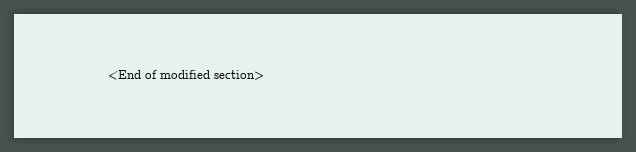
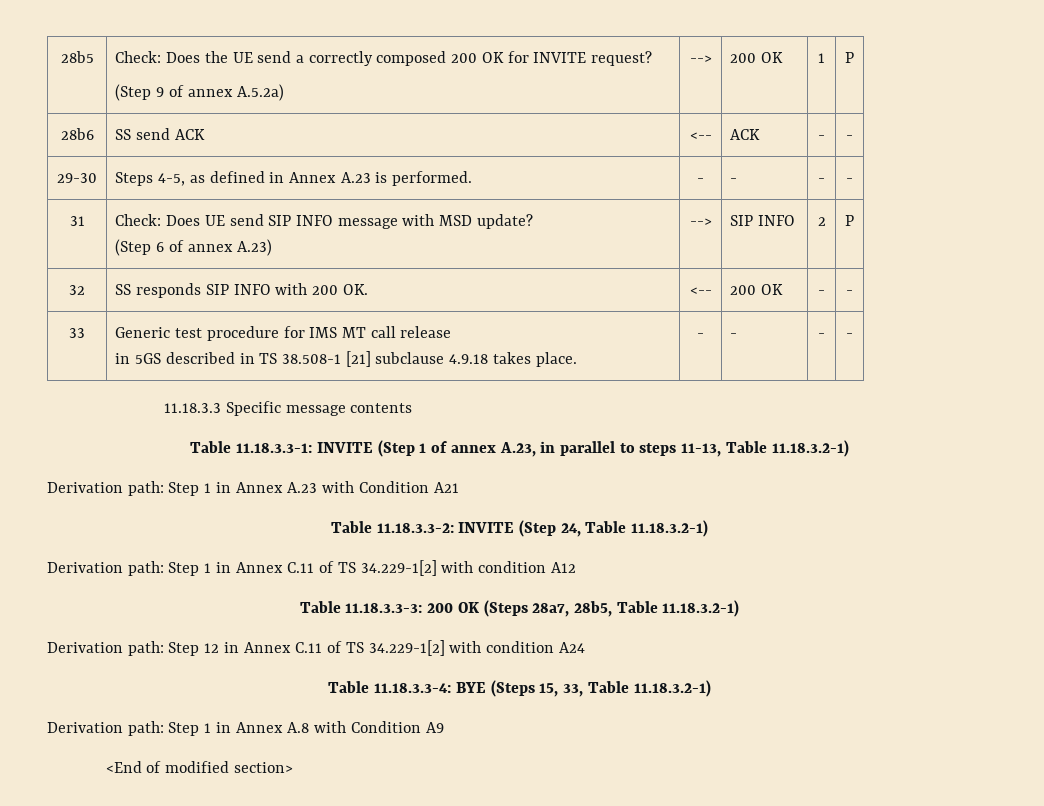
(108, 75) none -> [60,51,94,63] [115,51,653,66] [115,84,285,101] [689,55,712,63] [730,52,784,63] [818,53,825,63] [845,52,854,63] [60,128,94,140] [115,128,205,140] [689,132,712,140] [730,129,761,140] [818,135,825,140] [846,135,853,140] [57,173,97,183] [115,171,473,186] [697,178,704,183] [730,178,738,183] [818,178,825,183] [846,178,853,183] [69,216,85,226] [115,214,533,229] [115,239,273,256] [689,218,712,226] [730,215,796,226] [817,217,826,226] [845,215,854,226] [69,285,85,295] [115,283,368,298] [689,287,712,295] [730,284,784,295] [818,290,825,295] [846,290,853,295] [69,328,85,338] [115,326,452,341] [115,351,577,367] [697,333,704,338] [730,333,738,338] [818,333,825,338] [846,333,853,338] [164,401,413,416] [190,440,849,457] [47,481,459,496] [330,520,709,537] [47,560,576,576] [299,600,740,617] [47,640,585,656] [328,680,711,697] [47,721,444,736] 28b5 | Check: Does the UE send a correctly composed 200 OK for INVITE request? // (Step 9 of annex A.5.2a) | --> | 200 OK | 1 | P // 28b6 | SS send ACK | <-- | ACK | - | - // 29-30 | Steps 4-5, as defined in Annex A.23 is performed. | - | - | - | - // 31 | Check: Does UE send SIP INFO message with MSD update? // (Step 6 of annex A.23) | --> | SIP INFO | 2 | P // 32 | SS responds SIP INFO with 200 OK. | <-- | 200 OK | - | - // 33 | Generic test procedure for IMS MT call release // in 5GS described in TS 38.508-1 [21] subclause 4.9.18 takes place. | - | - | - | - // 11.18.3.3 Specific message contents // Table 11.18.3.3-1: INVITE (Step 1 of annex A.23, in parallel to steps 11-13, Table 11.18.3.2-1) // Derivation path: Step 1 in Annex A.23 with Condition A21 // Table 11.18.3.3-2: INVITE (Step 24, Table 11.18.3.2-1) // Derivation path: Step 1 in Annex C.11 of TS 34.229-1[2] with condition A12 // Table 11.18.3.3-3: 200 OK (Steps 28a7, 28b5, Table 11.18.3.2-1) // Derivation path: Step 12 in Annex C.11 of TS 34.229-1[2] with condition A24 // Table 11.18.3.3-4: BYE (Steps 15, 33, Table 11.18.3.2-1) // Derivation path: Step 1 in Annex A.8 with Condition A9 //

